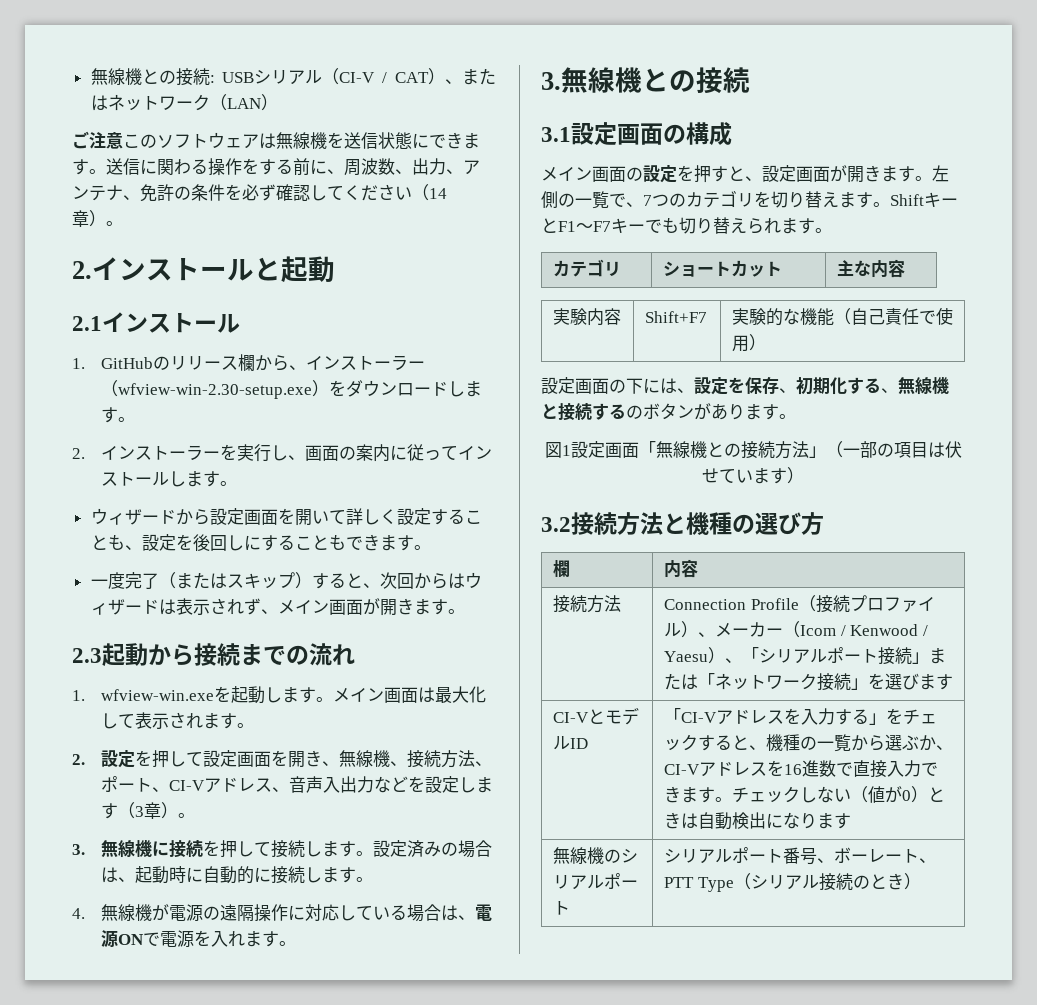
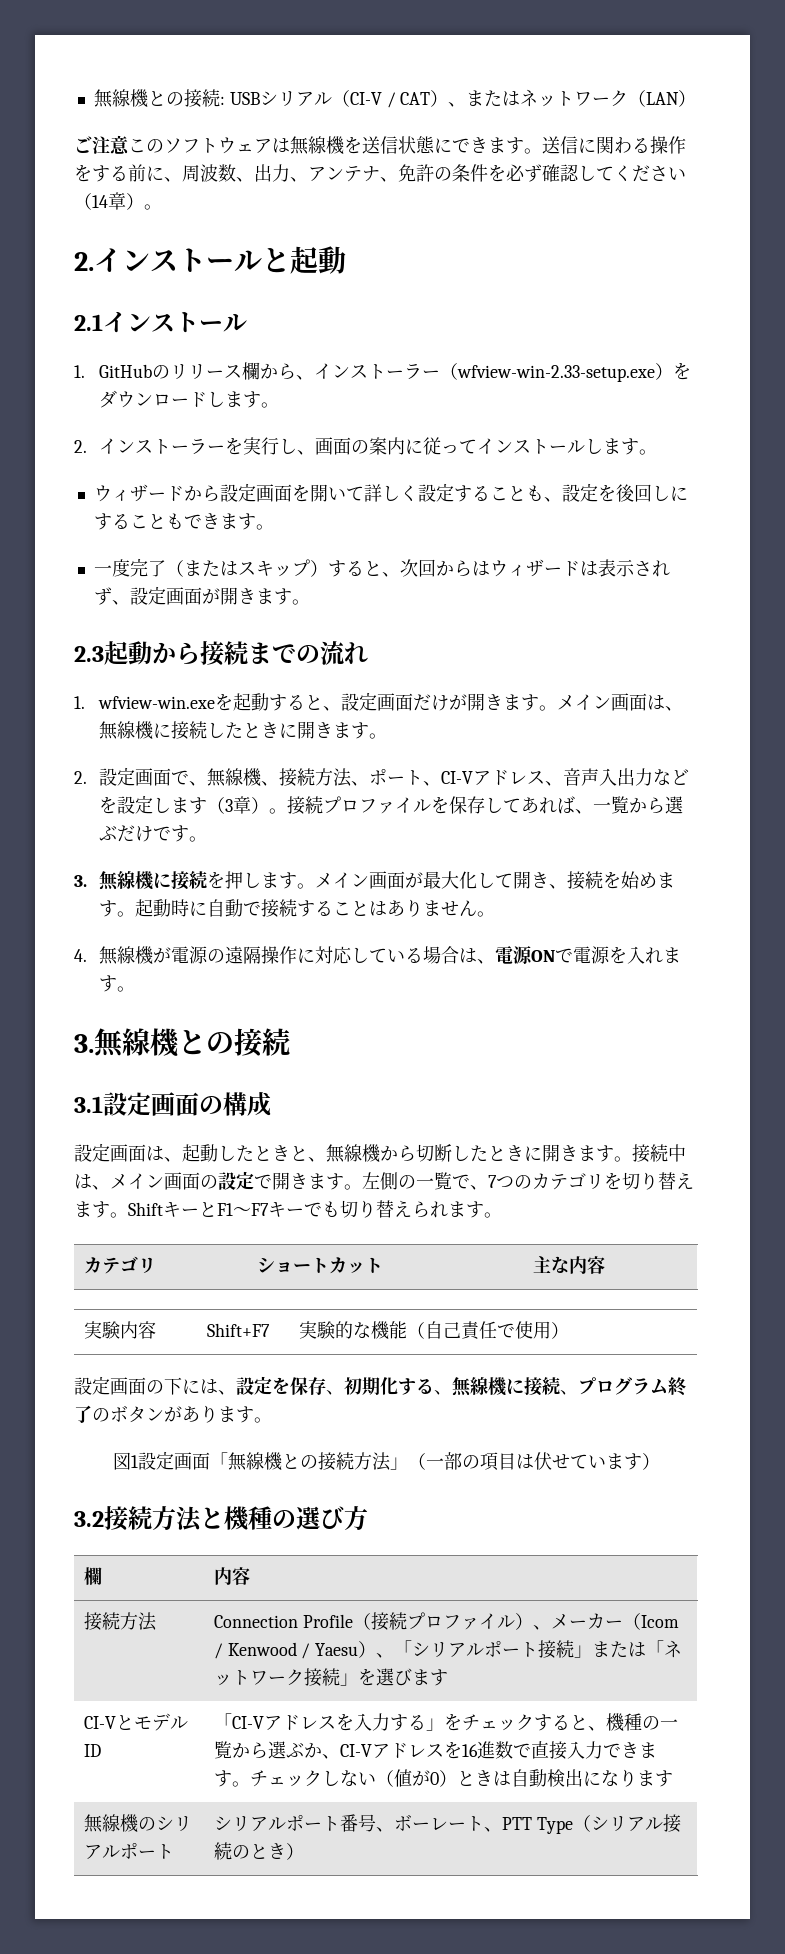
[118,383,313,399] wfview-win-2.30-setup.exe -> [457,365,656,382] wfview-win-2.33-setup.exe
[277,600,329,614] メイン -> [129,586,166,605] 設定
[265,687,283,703] し -> [269,692,504,711] すると、設定画面だけが開き
[435,686,487,703] [101,712,255,729] [72,750,323,768] 最大化して表示されます。 // 2.設定を押して設定画面を開き -> [665,706,684,711] [99,721,388,740] [74,767,190,786] 、無線機に接続したときに開きます。 // 2.設定画面で
(196, 815) none -> [287,796,685,815] [99,825,208,842] 接続プロファイルを保存してあれば、一覧から選ぶだけです。
[254,840,493,858] [101,866,357,884] て接続します。設定済みの場合は、起動時に自動的に接続します -> [261,871,676,890] [99,899,478,918] ます。メイン画面が最大化して開き、接続を始めます。起動時に自動で接続することはありません
[541,165,847,183] メイン画面の設定を押すと、設定画面が -> [74,1143,686,1163] [74,1171,272,1190] 設定画面は、起動したときと、無線機から切断したときに開きます。接続中は、メイン画面の設定で
[541,403,626,421] と接続する -> [506,1377,686,1396] [74,1405,92,1423] に接続、プログラム終了

